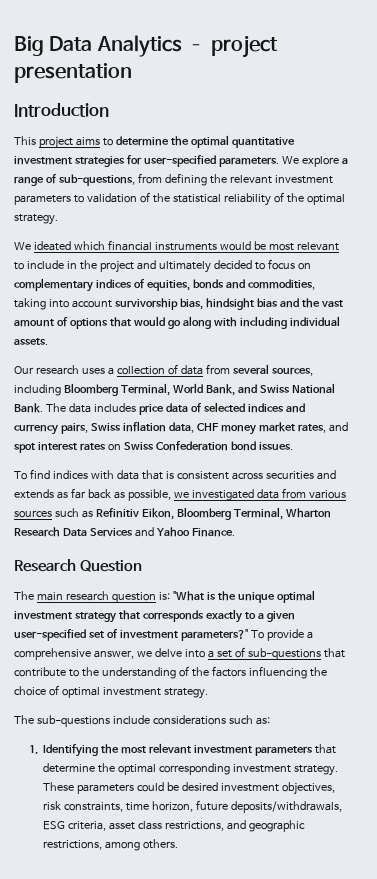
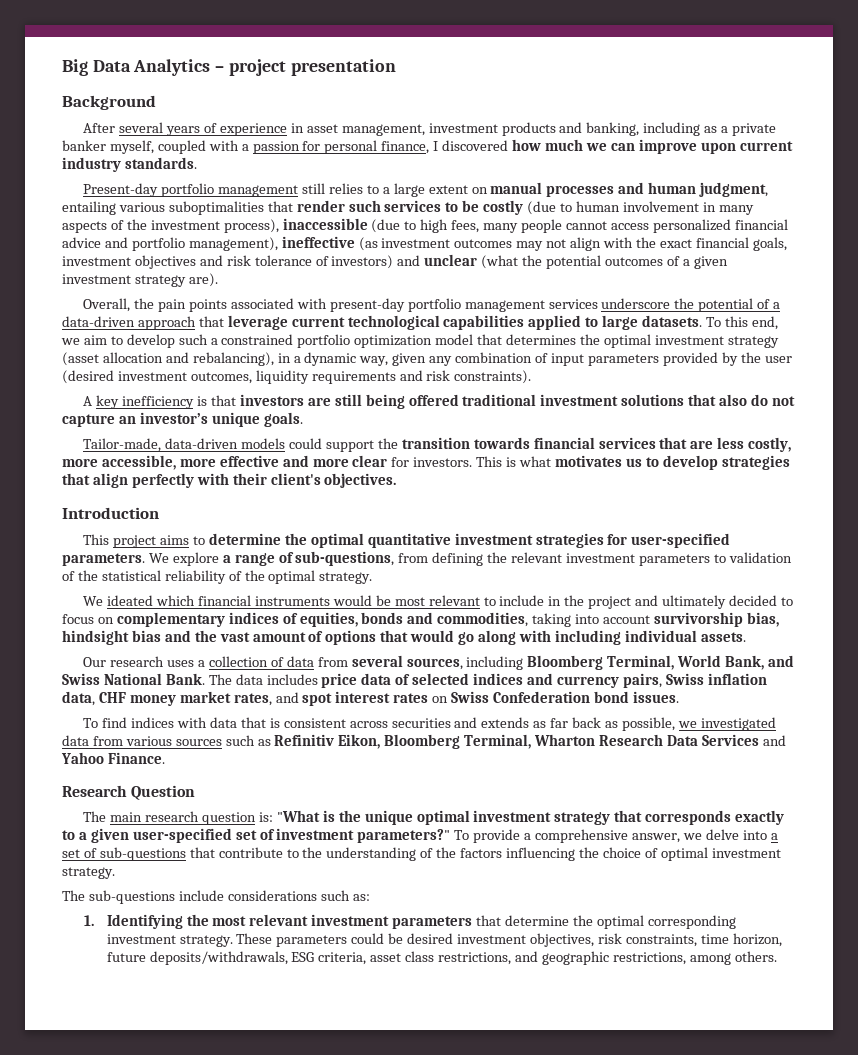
(132, 73) none -> [62,95,156,110] [83,122,776,136] [62,139,793,154] [62,157,197,172] [83,182,769,197] [62,200,754,215] [62,218,788,233] [62,236,787,251] [62,254,728,269] [62,273,218,287] [83,298,781,312] [62,315,778,330] [61,334,779,348] [62,352,792,366] [62,370,532,384] [83,394,795,409] [62,412,303,427] [83,437,792,452] [62,455,790,470] [62,473,397,488] // Background // After several years of experience in asset management, investment products and banking, including as a private banker myself, coupled with a passion for personal finance, I discovered how much we can improve upon current industry standards. // Present-day portfolio management still relies to a large extent on manual processes and human judgment, entailing various suboptimalities that render such services to be costly (due to human involvement in many aspects of the investment process), inaccessible (due to high fees, many people cannot access personalized financial advice and portfolio management), ineffective (as investment outcomes may not align with the exact financial goals, investment objectives and risk tolerance of investors) and unclear (what the potential outcomes of a given investment strategy are). // Overall, the pain points associated with present-day portfolio management services underscore the potential of a data-driven approach that leverage current technological capabilities applied to large datasets. To this end, we aim to develop such a constrained portfolio optimization model that determines the optimal investment strategy (asset allocation and rebalancing), in a dynamic way, given any combination of input parameters provided by the user (desired investment outcomes, liquidity requirements and risk constraints). // A key inefficiency is that investors are still being offered traditional investment solutions that also do not capture an investor’s unique goals. // Tailor-made, data-driven models could support the transition towards financial services that are less costly, more accessible, more effective and more clear for investors. This is what motivates us to develop strategies that align perfectly with their client's objectives.

